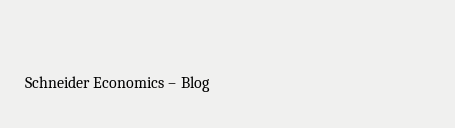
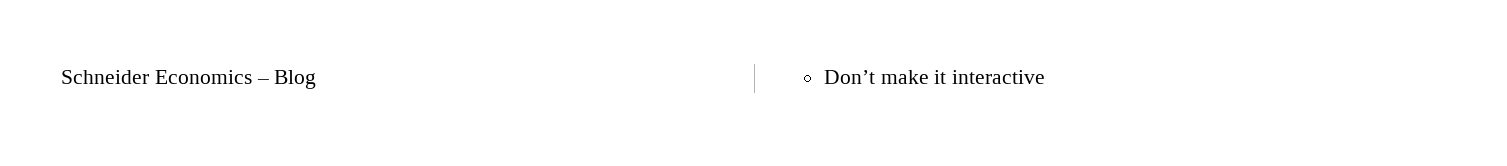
(210, 84) none -> [823,70,1046,84] // Don’t make it interactive

